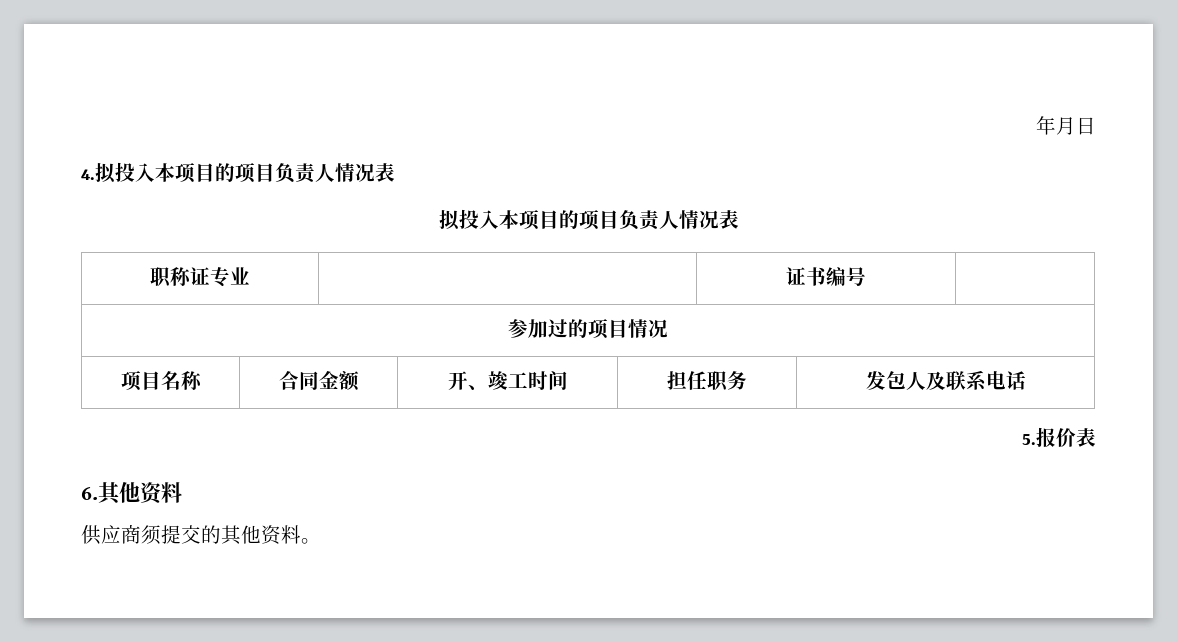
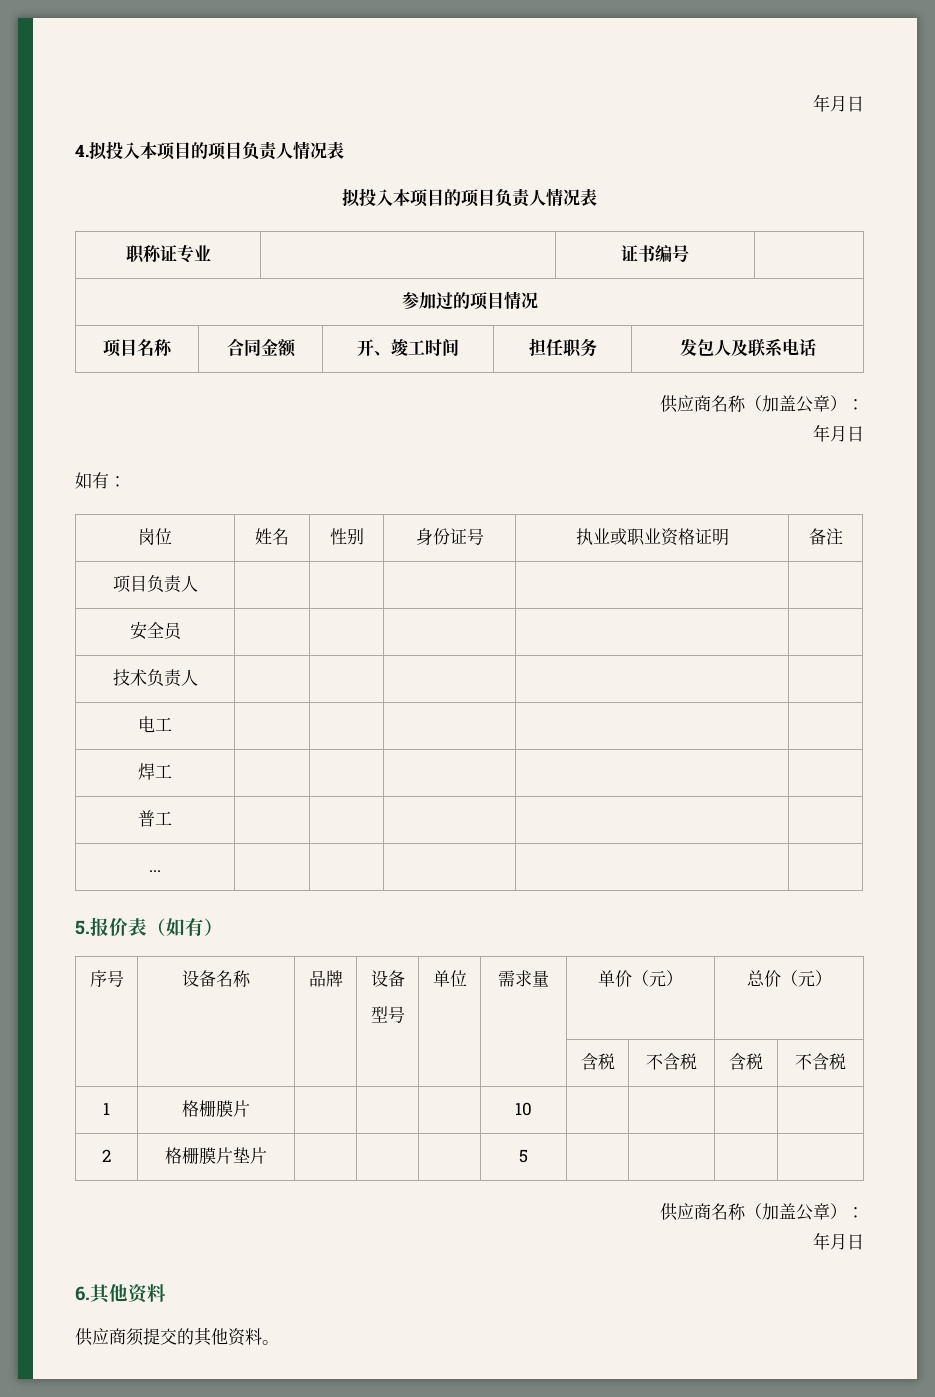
[1022,427,1096,447] 5.报价表 -> [660,395,864,413] [813,424,864,442] [75,472,126,489] [138,528,172,546] [255,528,289,545] [329,528,364,545] [415,528,484,545] [575,528,729,546] [808,528,843,545] [112,575,198,593] [129,622,183,640] [112,669,198,687] [138,716,172,733] [138,763,172,780] [138,810,172,827] [149,870,161,872] [75,917,223,937] [89,970,124,987] [182,970,251,987] [308,970,343,987] [370,970,405,987] [370,1006,405,1023] [432,970,467,987] [498,970,549,987] [598,970,683,987] [746,970,832,987] [580,1053,615,1070] [646,1053,697,1070] [729,1053,763,1070] [795,1053,846,1070] [103,1102,110,1115] [182,1100,250,1117] [515,1102,532,1116] [102,1149,111,1162] [165,1147,267,1164] [519,1149,528,1163] [660,1203,864,1221] [813,1232,864,1250] 供应商名称（加盖公章）： // 年月日 // 如有： // 岗位 | 姓名 | 性别 | 身份证号 | 执业或职业资格证明 | 备注 // 项目负责人 | | | | | // 安全员 | | | | | // 技术负责人 | | | | | // 电工 | | | | | // 焊工 | | | | | // 普工 | | | | | // ... | | | | | // 5.报价表（如有） // 序号 | 设备名称 | 品牌 | 设备 // 型号 | 单位 | 需求量 | 单价（元） | 总价（元） // | | | | | | 含税 | 不含税 | 含税 | 不含税 // 1 | 格栅膜片 | | | | 10 | | | | // 2 | 格栅膜片垫片 | | | | 5 | | | | // 供应商名称（加盖公章）： // 年月日

